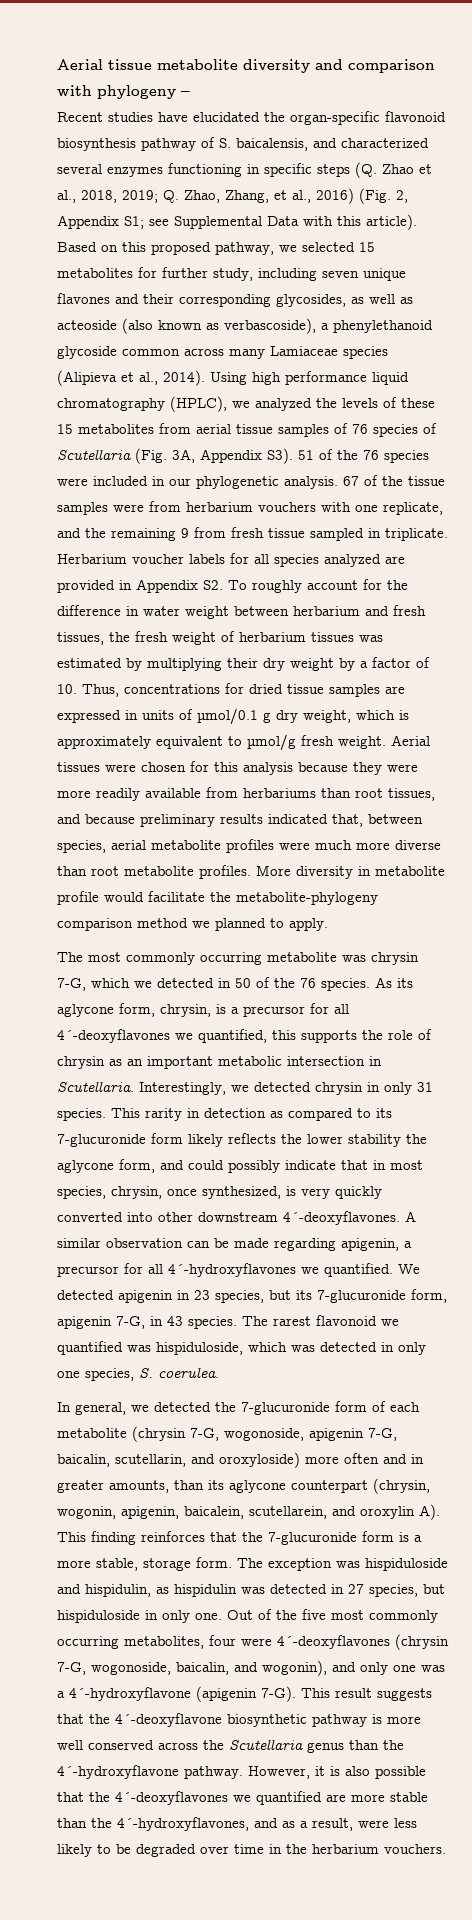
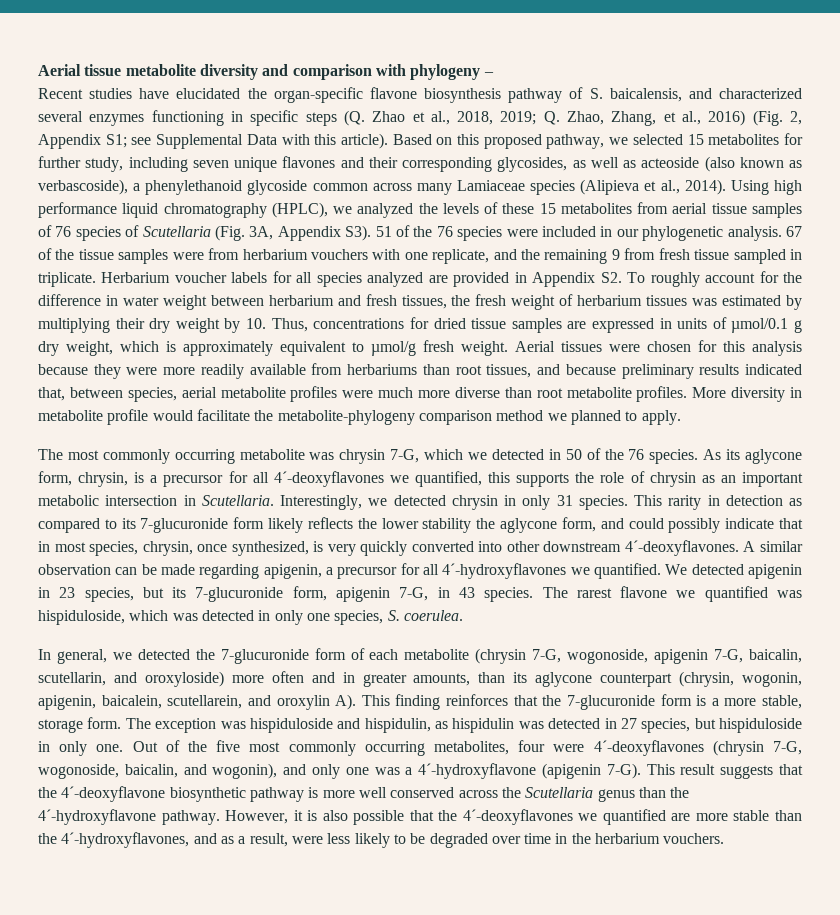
[385,111,446,122] flavonoid -> [369,87,417,99] flavone
[360,657,430,668] a factor of -> (241, 325) none
[316,1315,377,1326] flavonoid -> [620,586,668,598] flavone

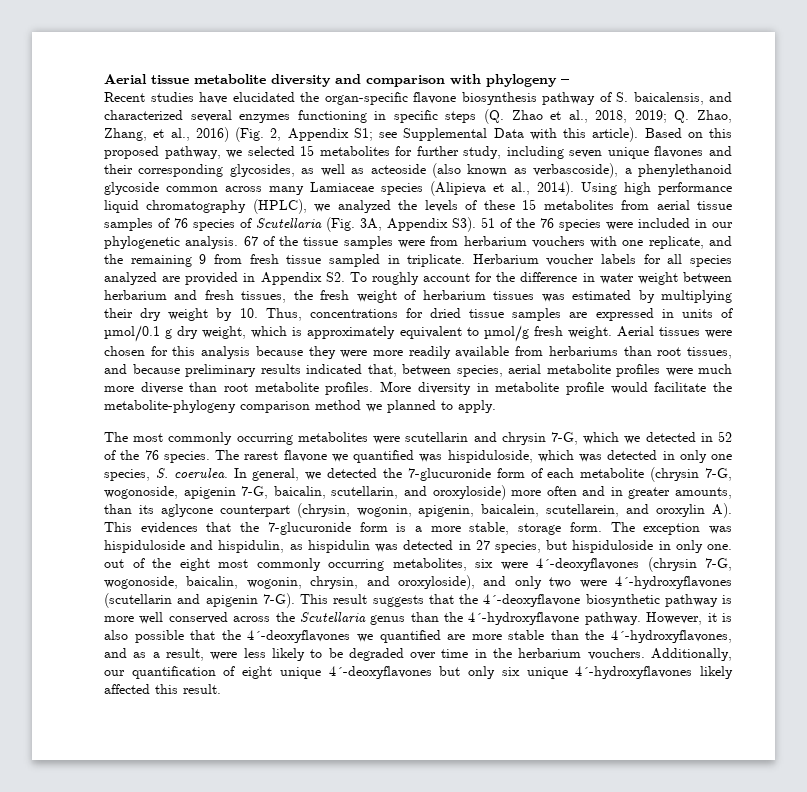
[239,449,335,460] metabolite was -> [297,432,497,444] metabolites were scutellarin and
[565,449,582,460] 50 -> [717,431,732,442] 52
[703,449,803,464] [38,471,803,487] [38,495,802,510] [38,517,804,533] [38,540,804,556] [38,563,803,579] [38,586,534,602] As its aglycone form, chrysin, is a precursor for all 4´-deoxyflavones we quantified, this supports the role of chrysin as an important metabolic intersection in Scutellaria. Interestingly, we detected chrysin in only 31 species. This rarity in detection as compared to its 7-glucuronide form likely reflects the lower stability the aglycone form, and could possibly indicate that in most species, chrysin, once synthesized, is very quickly converted into other downstream 4´-deoxyflavones. A similar observation can be made regarding apigenin, a precursor for all 4´-hydroxyflavones we quantified. We detected apigenin in 23 species, but its 7-glucuronide form, apigenin 7-G, in 43 species. -> (210, 457) none
(463, 615) // -> (228, 473) none
[395,694,508,710] finding reinforces -> [140,522,198,534] evidences
[132,740,241,752] Out of the five -> [104,558,210,571] out of the eight
[518,740,546,752] four -> [475,559,493,568] six
[183,763,602,779] and wogonin), and only one was a 4´-hydroxyflavone (apigenin -> [246,575,732,590] [104,593,258,608] wogonin, chrysin, and oroxyloside), and only two were 4´-hydroxyflavones (scutellarin and apigenin
(725, 838) none -> [651,648,732,661] [104,666,734,679] [104,684,221,694] Additionally, our quantification of eight unique 4´-deoxyflavones but only six unique 4´-hydroxyflavones likely affected this result.

